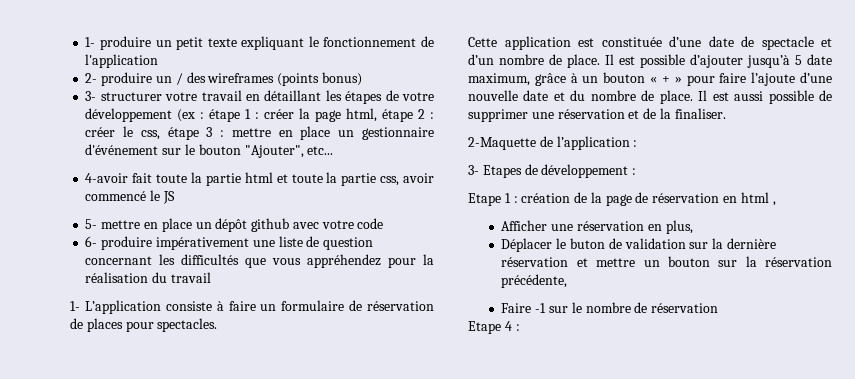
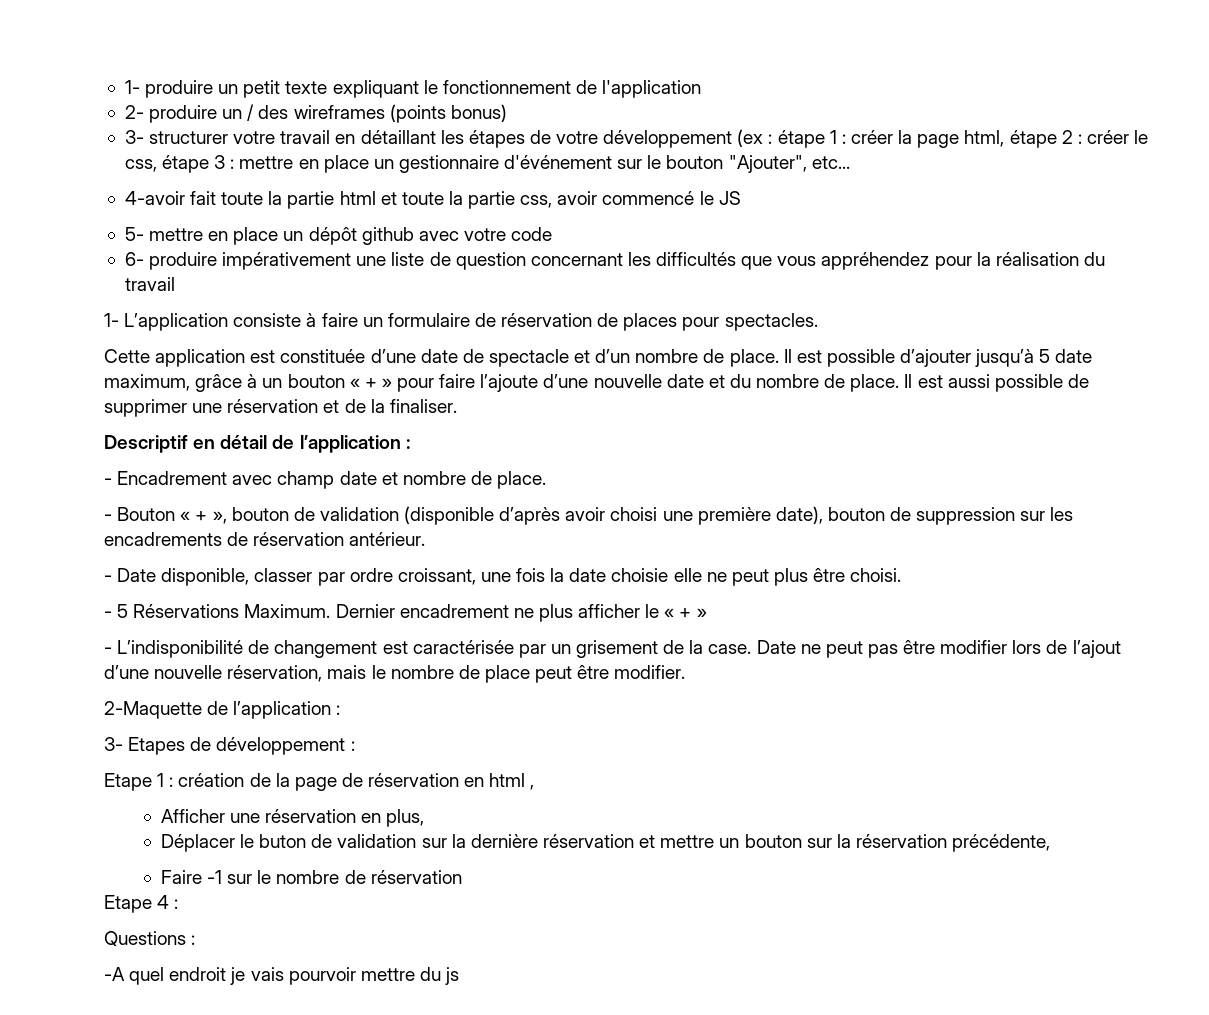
(726, 113) none -> [104,435,410,453] [104,471,547,489] [104,506,1074,525] [104,532,426,546] [104,568,902,586] [104,604,707,622] [104,640,1121,658] [104,665,686,683] // Descriptif en détail de l’application : // - Encadrement avec champ date et nombre de place. // - Bouton « + », bouton de validation (disponible d’après avoir choisi une première date), bouton de suppression sur les encadrements de réservation antérieur. // - Date disponible, classer par ordre croissant, une fois la date choisie elle ne peut plus être choisi. // - 5 Réservations Maximum. Dernier encadrement ne plus afficher le « + » // - L’indisponibilité de changement est caractérisée par un grisement de la case. Date ne peut pas être modifier lors de l’ajout d’une nouvelle réservation, mais le nombre de place peut être modifier.
(520, 327) none -> [104,931,196,947] [104,967,460,985] // Questions : // -A quel endroit je vais pourvoir mettre du js

